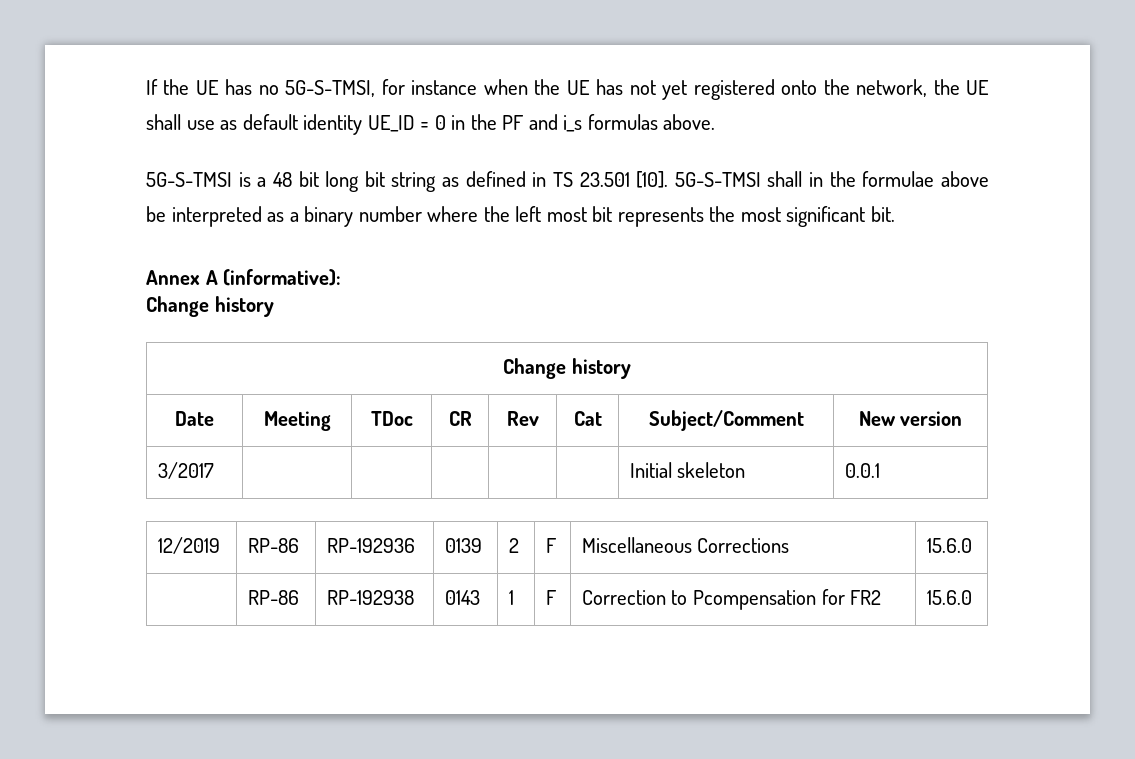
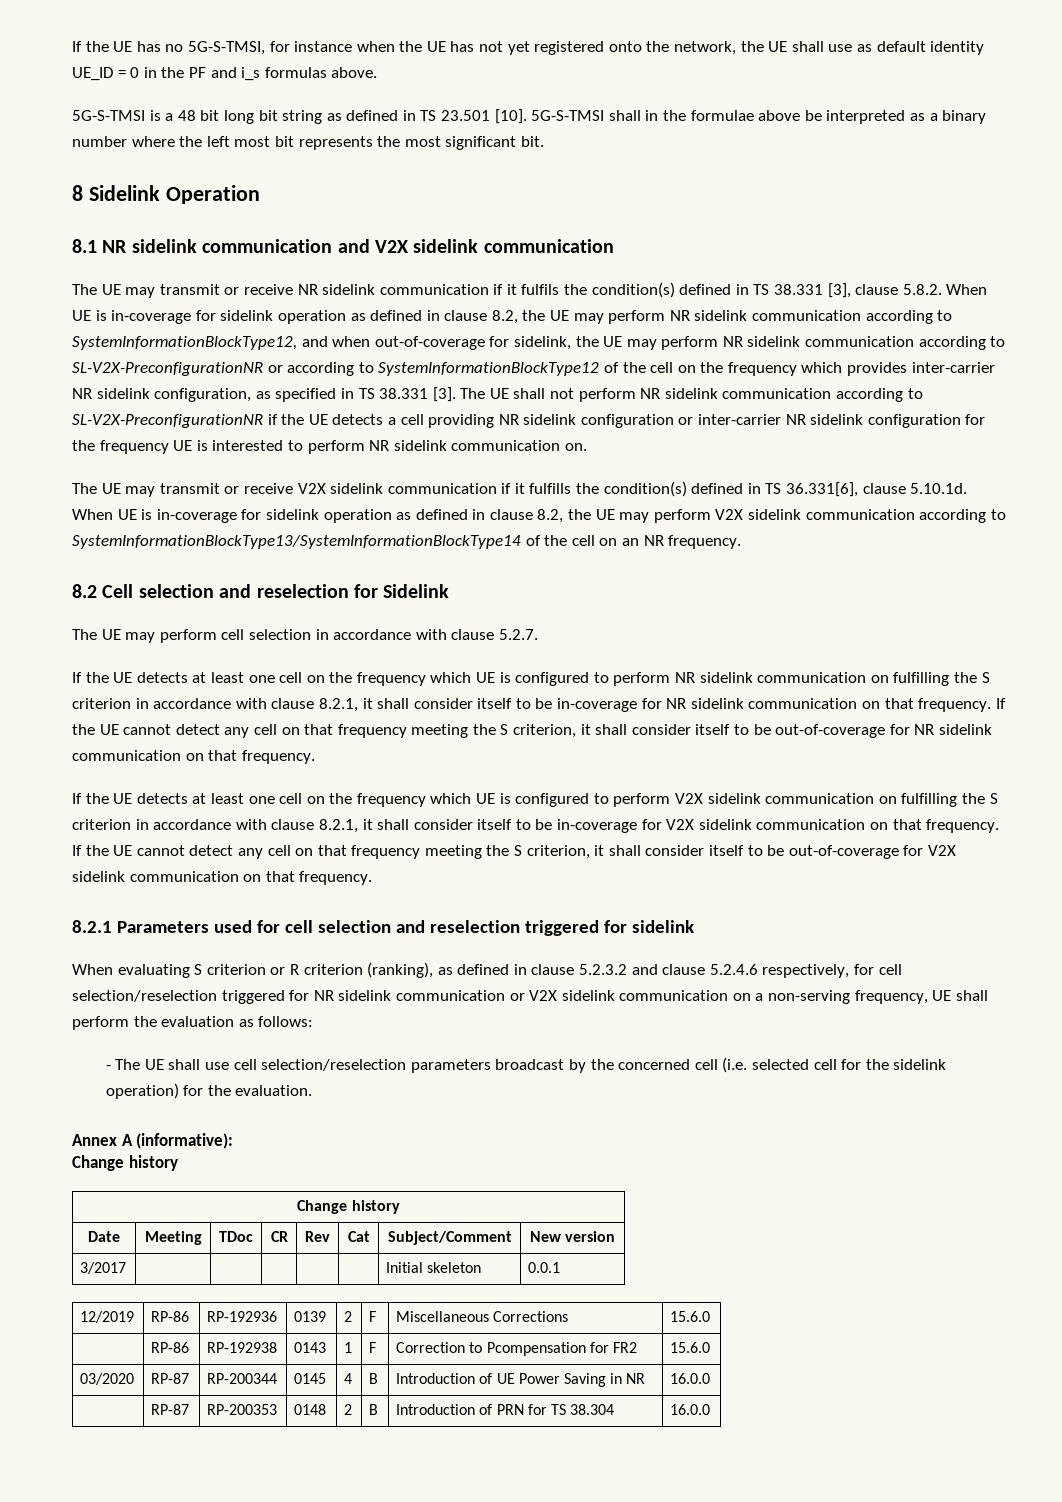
(896, 214) none -> [72,185,260,204] [72,239,614,253] [72,282,988,298] [72,310,953,324] [72,336,1006,350] [72,362,995,376] [72,387,923,402] [72,414,986,428] [72,440,587,454] [72,481,968,497] [72,509,1006,523] [72,535,742,549] [72,584,450,598] [72,629,538,643] [72,672,990,686] [72,698,1006,712] [72,724,992,738] [72,750,315,764] [72,793,998,807] [72,819,1000,833] [72,845,956,859] [72,871,373,885] [72,920,694,936] [72,962,902,978] [72,990,988,1004] [72,1016,314,1030] [105,1057,947,1073] [105,1083,313,1099] // 8 Sidelink Operation // 8.1 NR sidelink communication and V2X sidelink communication // The UE may transmit or receive NR sidelink communication if it fulfils the condition(s) defined in TS 38.331 [3], clause 5.8.2. When UE is in-coverage for sidelink operation as defined in clause 8.2, the UE may perform NR sidelink communication according to SystemInformationBlockType12, and when out-of-coverage for sidelink, the UE may perform NR sidelink communication according to SL-V2X-PreconfigurationNR or according to SystemInformationBlockType12 of the cell on the frequency which provides inter-carrier NR sidelink configuration, as specified in TS 38.331 [3]. The UE shall not perform NR sidelink communication according to SL-V2X-PreconfigurationNR if the UE detects a cell providing NR sidelink configuration or inter-carrier NR sidelink configuration for the frequency UE is interested to perform NR sidelink communication on. // The UE may transmit or receive V2X sidelink communication if it fulfills the condition(s) defined in TS 36.331[6], clause 5.10.1d. When UE is in-coverage for sidelink operation as defined in clause 8.2, the UE may perform V2X sidelink communication according to SystemInformationBlockType13/SystemInformationBlockType14 of the cell on an NR frequency. // 8.2 Cell selection and reselection for Sidelink // The UE may perform cell selection in accordance with clause 5.2.7. // If the UE detects at least one cell on the frequency which UE is configured to perform NR sidelink communication on fulfilling the S criterion in accordance with clause 8.2.1, it shall consider itself to be in-coverage for NR sidelink communication on that frequency. If the UE cannot detect any cell on that frequency meeting the S criterion, it shall consider itself to be out-of-coverage for NR sidelink communication on that frequency. // If the UE detects at least one cell on the frequency which UE is configured to perform V2X sidelink communication on fulfilling the S criterion in accordance with clause 8.2.1, it shall consider itself to be in-coverage for V2X sidelink communication on that frequency. If the UE cannot detect any cell on that frequency meeting the S criterion, it shall consider itself to be out-of-coverage for V2X sidelink communication on that frequency. // 8.2.1 Parameters used for cell selection and reselection triggered for sidelink // When evaluating S criterion or R criterion (ranking), as defined in clause 5.2.3.2 and clause 5.2.4.6 respectively, for cell selection/reselection triggered for NR sidelink communication or V2X sidelink communication on a non-serving frequency, UE shall perform the evaluation as follows: // - The UE shall use cell selection/reselection parameters broadcast by the concerned cell (i.e. selected cell for the sidelink operation) for the evaluation.
(972, 597) none -> [80,1373,135,1385] [151,1373,190,1384] [207,1373,278,1384] [294,1373,327,1384] [344,1373,353,1384] [369,1373,379,1384] [396,1373,646,1387] [670,1373,711,1384] [151,1404,190,1415] [207,1404,278,1415] [294,1404,327,1415] [344,1404,353,1415] [369,1404,379,1415] [396,1404,615,1415] [670,1404,711,1415] // 03/2020 | RP-87 | RP-200344 | 0145 | 4 | B | Introduction of UE Power Saving in NR | 16.0.0 // | RP-87 | RP-200353 | 0148 | 2 | B | Introduction of PRN for TS 38.304 | 16.0.0

